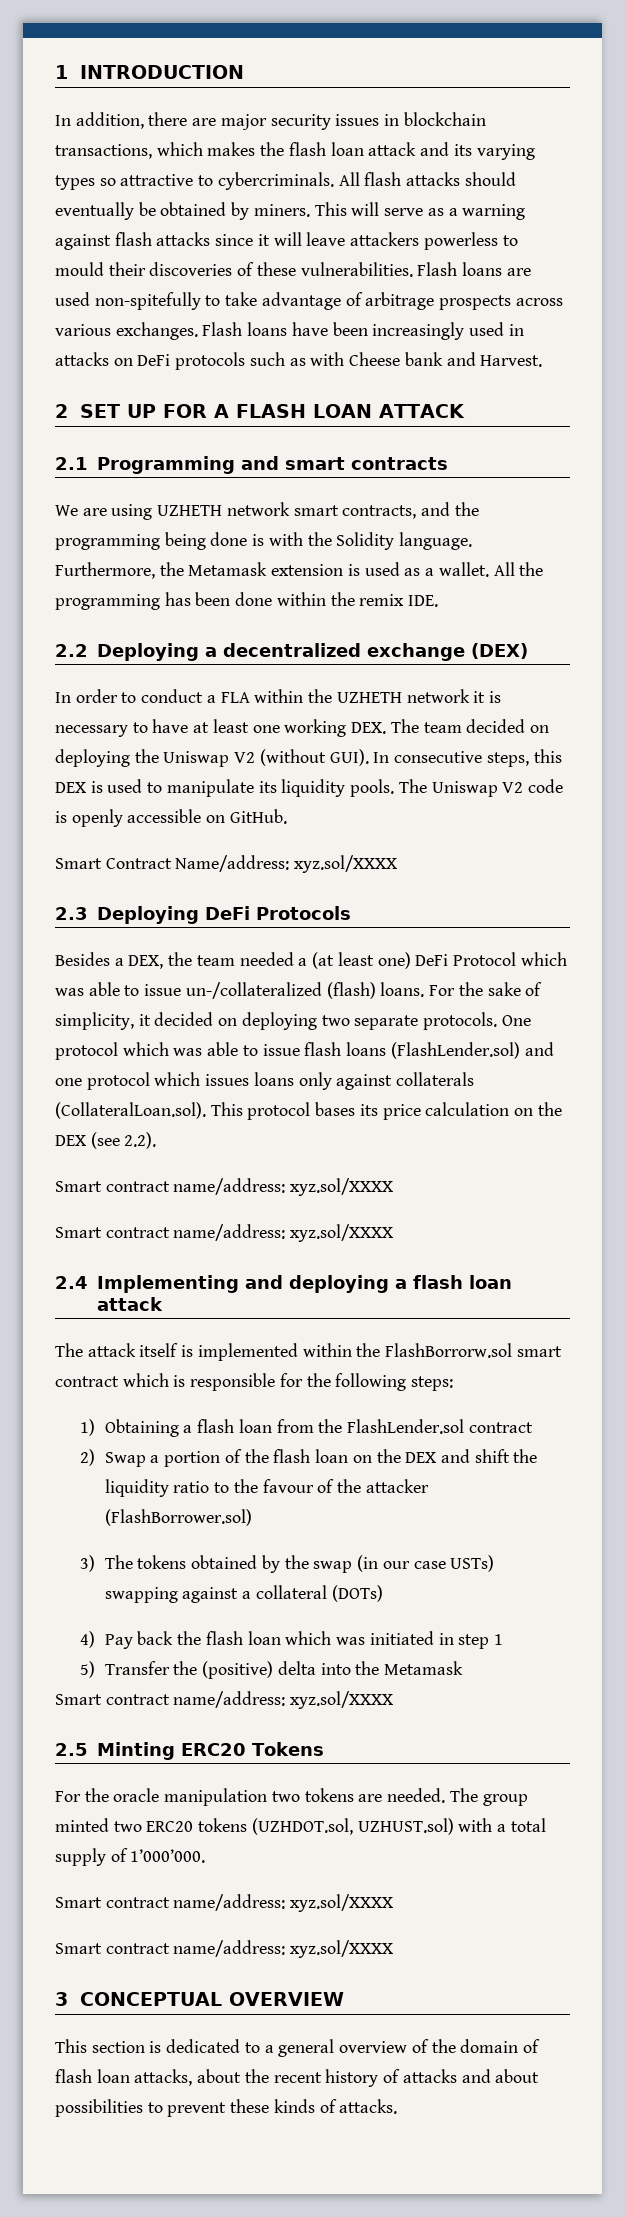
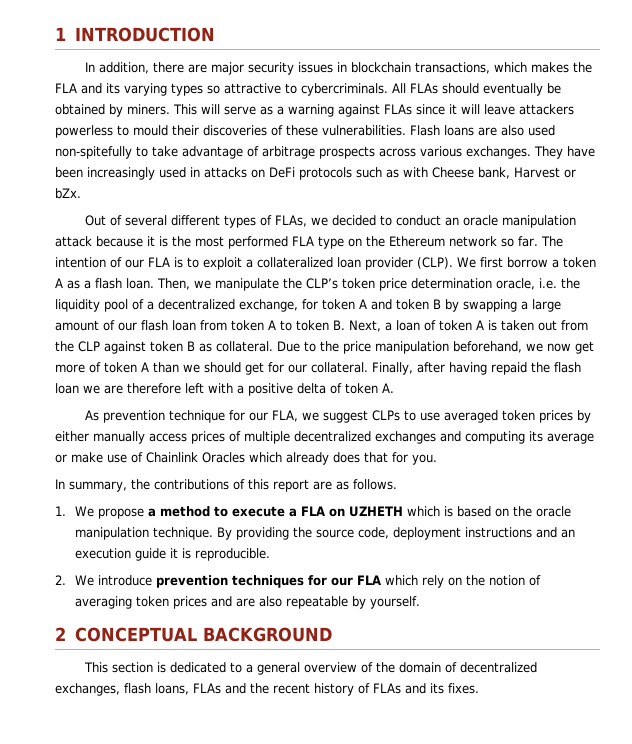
[288,142,417,156] flash loan attack -> [55,83,77,93] FLA
[364,172,461,186] flash attacks -> [410,83,438,94] FLAs
[114,232,211,246] flash attacks -> [384,104,412,115] FLAs
(531, 272) none -> [501,125,524,136] also
[202,322,288,336] Flash loans -> [534,146,563,159] They
[404,352,543,367] [55,404,465,418] [55,456,448,474] [55,502,479,520] [55,532,473,550] [55,562,544,579] [55,592,439,610] [55,643,528,661] [55,689,501,703] [55,719,549,737] [55,749,562,767] [55,779,563,797] [55,809,287,827] [55,855,398,873] [55,906,351,924] [55,952,567,969] [55,982,543,999] [55,1012,531,1030] [55,1042,554,1060] [55,1072,475,1090] [55,1102,562,1120] [55,1132,157,1149] [55,1178,394,1196] [55,1224,394,1242] [55,1275,512,1293] [96,1297,163,1311] [55,1343,562,1361] [55,1373,454,1391] [79,1419,533,1437] [79,1449,538,1467] [104,1479,429,1497] [104,1509,252,1526] [79,1555,495,1573] [104,1585,383,1603] [79,1631,503,1649] [79,1661,464,1679] [55,1691,394,1709] [55,1742,324,1760] [55,1788,528,1806] [55,1818,546,1835] [55,1848,206,1866] [55,1894,394,1912] [55,1940,394,1958] [55,1992,344,2006] bank and Harvest. // 2 SET UP FOR A FLASH LOAN ATTACK // 2.1 Programming and smart contracts // We are using UZHETH network smart contracts, and the programming being done is with the Solidity language. Furthermore, the Metamask extension is used as a wallet. All the programming has been done within the remix IDE. // 2.2 Deploying a decentralized exchange (DEX) // In order to conduct a FLA within the UZHETH network it is necessary to have at least one working DEX. The team decided on deploying the Uniswap V2 (without GUI). In consecutive steps, this DEX is used to manipulate its liquidity pools. The Uniswap V2 code is openly accessible on GitHub. // Smart Contract Name/address: xyz.sol/XXXX // 2.3 Deploying DeFi Protocols // Besides a DEX, the team needed a (at least one) DeFi Protocol which was able to issue un-/collateralized (flash) loans. For the sake of simplicity, it decided on deploying two separate protocols. One protocol which was able to issue flash loans (FlashLender.sol) and one protocol which issues loans only against collaterals (CollateralLoan.sol). This protocol bases its price calculation on the DEX (see 2.2). // Smart contract name/address: xyz.sol/XXXX // Smart contract name/address: xyz.sol/XXXX // 2.4 Implementing and deploying a flash loan attack // The attack itself is implemented within the FlashBorrorw.sol smart contract which is responsible for the following steps: // 1) Obtaining a flash loan from the FlashLender.sol contract // 2) Swap a portion of the flash loan on the DEX and shift the liquidity ratio to the favour of the attacker (FlashBorrower.sol) // 3) The tokens obtained by the swap (in our case USTs) swapping against a collateral (DOTs) // 4) Pay back the flash loan which was initiated in step 1 // 5) Transfer the (positive) delta into the Metamask // Smart contract name/address: xyz.sol/XXXX // 2.5 Minting ERC20 Tokens // For the oracle manipulation two tokens are needed. The group minted two ERC20 tokens (UZHDOT.sol, UZHUST.sol) with a total supply of 1’000’000. // Smart contract name/address: xyz.sol/XXXX // Smart contract name/address: xyz.sol/XXXX // 3 CONCEPTUAL OVERVIEW -> [478,167,576,179] [55,188,81,199] [85,215,577,228] [55,236,563,249] [55,257,596,270] [55,278,580,291] [55,299,561,312] [55,320,588,332] [55,341,594,354] [55,362,581,375] [55,383,394,396] [85,410,592,423] [55,431,594,444] [55,452,437,465] [55,479,397,492] [55,506,571,519] [74,527,575,540] [74,548,270,561] [55,575,541,588] [74,596,420,609] [55,627,332,642] bank, Harvest or bZx. // Out of several different types of FLAs, we decided to conduct an oracle manipulation attack because it is the most performed FLA type on the Ethereum network so far. The intention of our FLA is to exploit a collateralized loan provider (CLP). We first borrow a token A as a flash loan. Then, we manipulate the CLP’s token price determination oracle, i.e. the liquidity pool of a decentralized exchange, for token A and token B by swapping a large amount of our flash loan from token A to token B. Next, a loan of token A is taken out from the CLP against token B as collateral. Due to the price manipulation beforehand, we now get more of token A than we should get for our collateral. Finally, after having repaid the flash loan we are therefore left with a positive delta of token A. // As prevention technique for our FLA, we suggest CLPs to use averaged token prices by either manually access prices of multiple decentralized exchanges and computing its average or make use of Chainlink Oracles which already does that for you. // In summary, the contributions of this report are as follows. // 1. We propose a method to execute a FLA on UZHETH which is based on the oracle manipulation technique. By providing the source code, deployment instructions and an execution guide it is reproducible. // 2. We introduce prevention techniques for our FLA which rely on the notion of averaging token prices and are also repeatable by yourself. // 2 CONCEPTUAL BACKGROUND
[55,2069,540,2087] [55,2099,398,2117] flash loan attacks, about the recent history of attacks and about possibilities to prevent these kinds of attacks. -> [460,662,538,673] [55,683,479,696] decentralized exchanges, flash loans, FLAs and the recent history of FLAs and its fixes.

